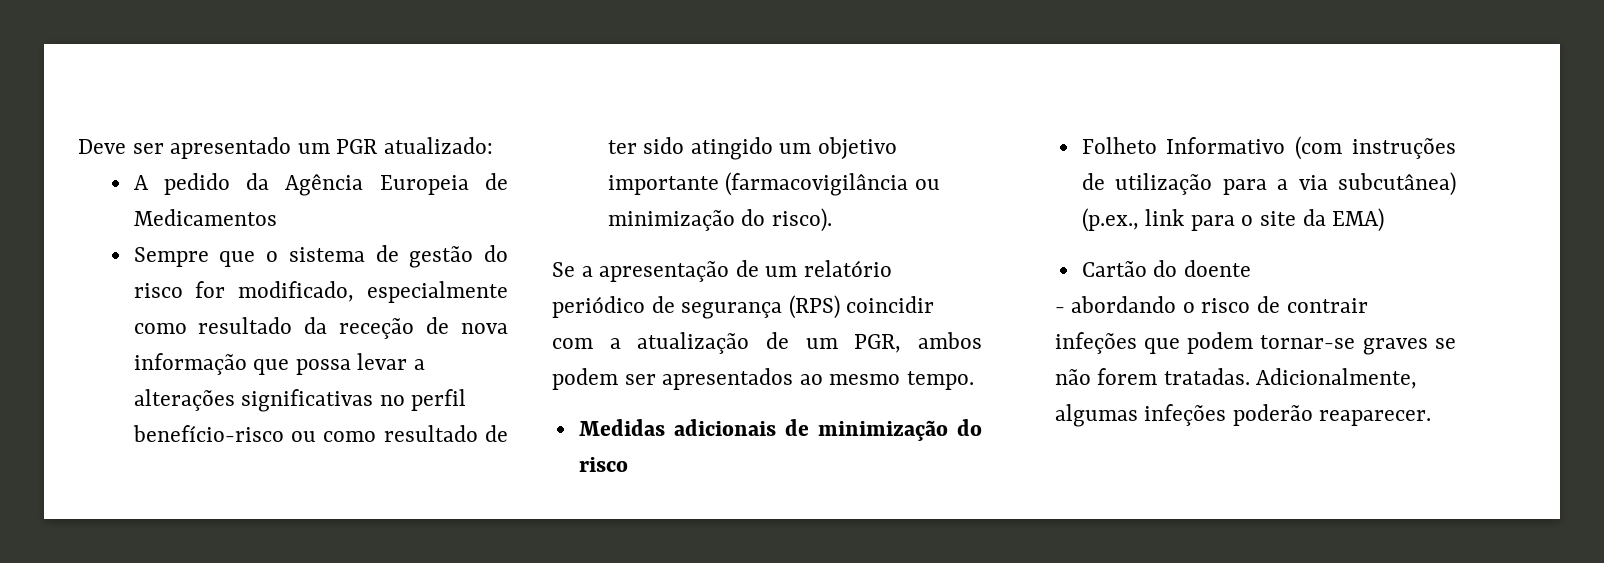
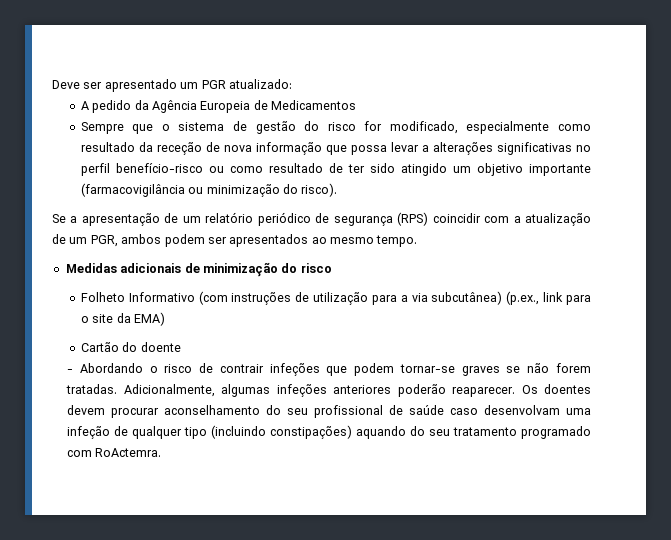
[1071,296,1177,313] abordando -> [79,363,143,373] Abordando
(1227, 415) none -> [333,385,392,394] anteriores
(1432, 418) none -> [521,384,591,394] [67,405,591,418] [67,425,591,439] [67,448,162,457] Os doentes devem procurar aconselhamento do seu profissional de saúde caso desenvolvam uma infeção de qualquer tipo (incluindo constipações) aquando do seu tratamento programado com RoActemra.

